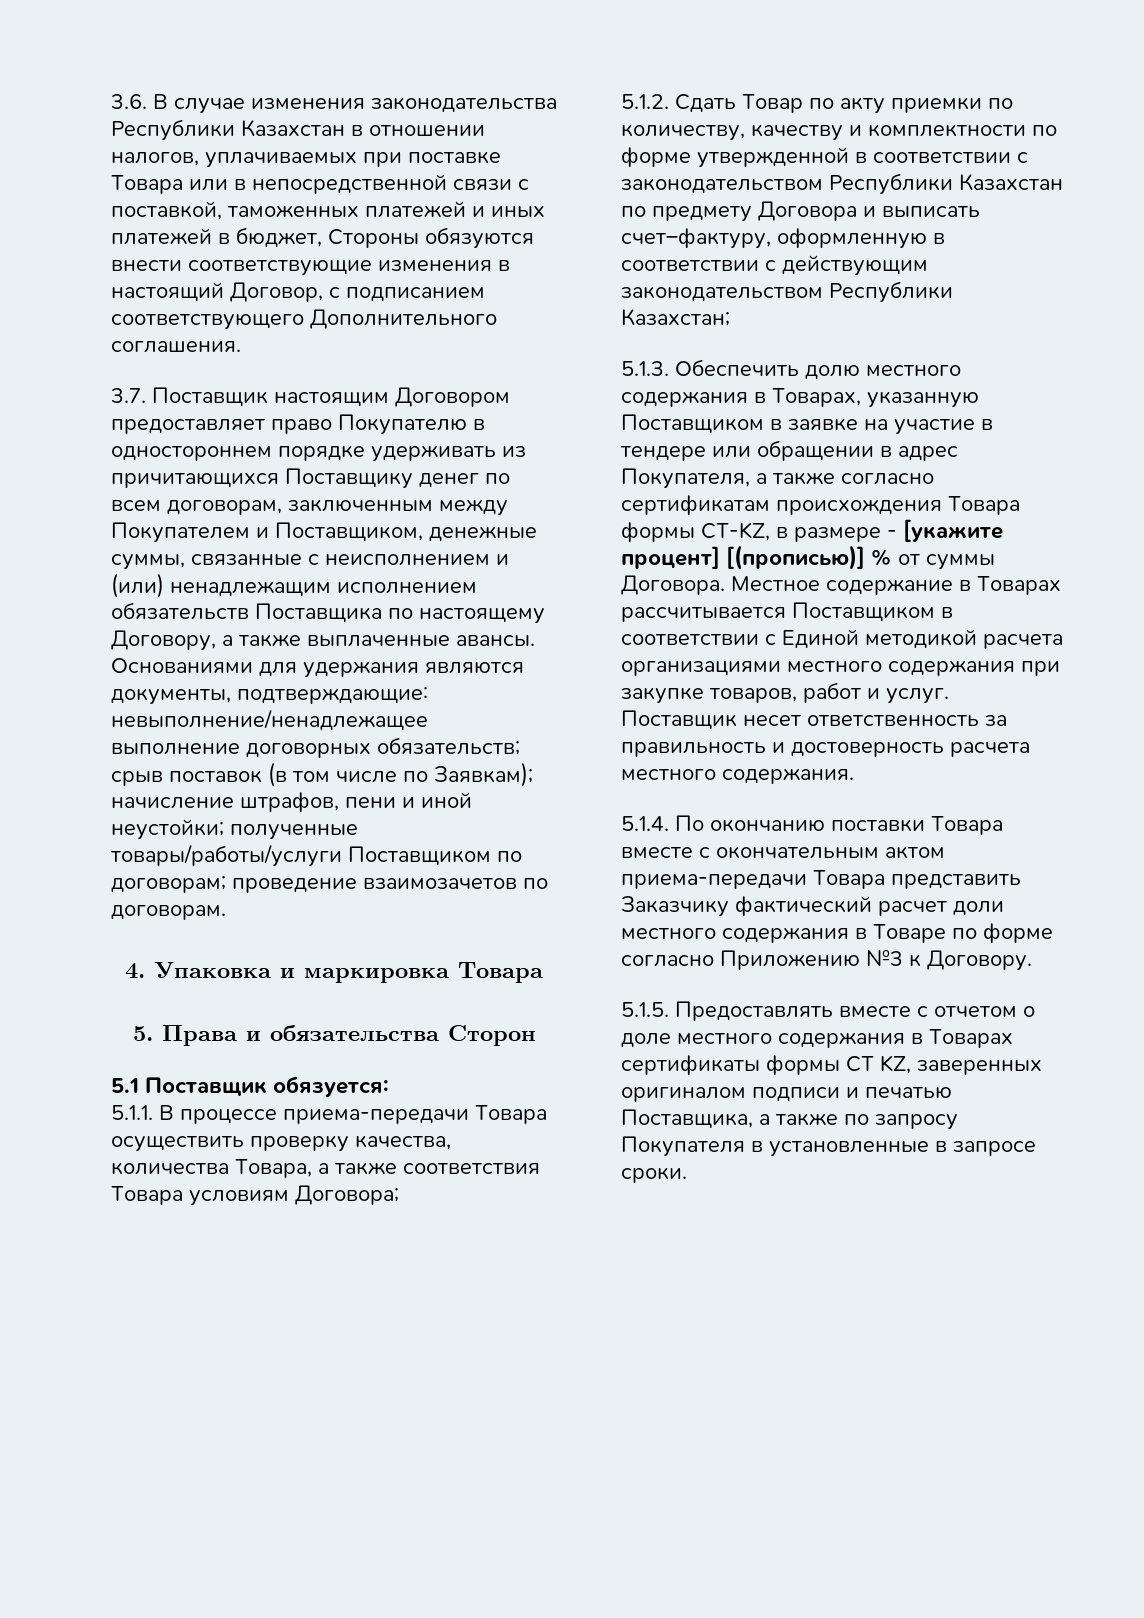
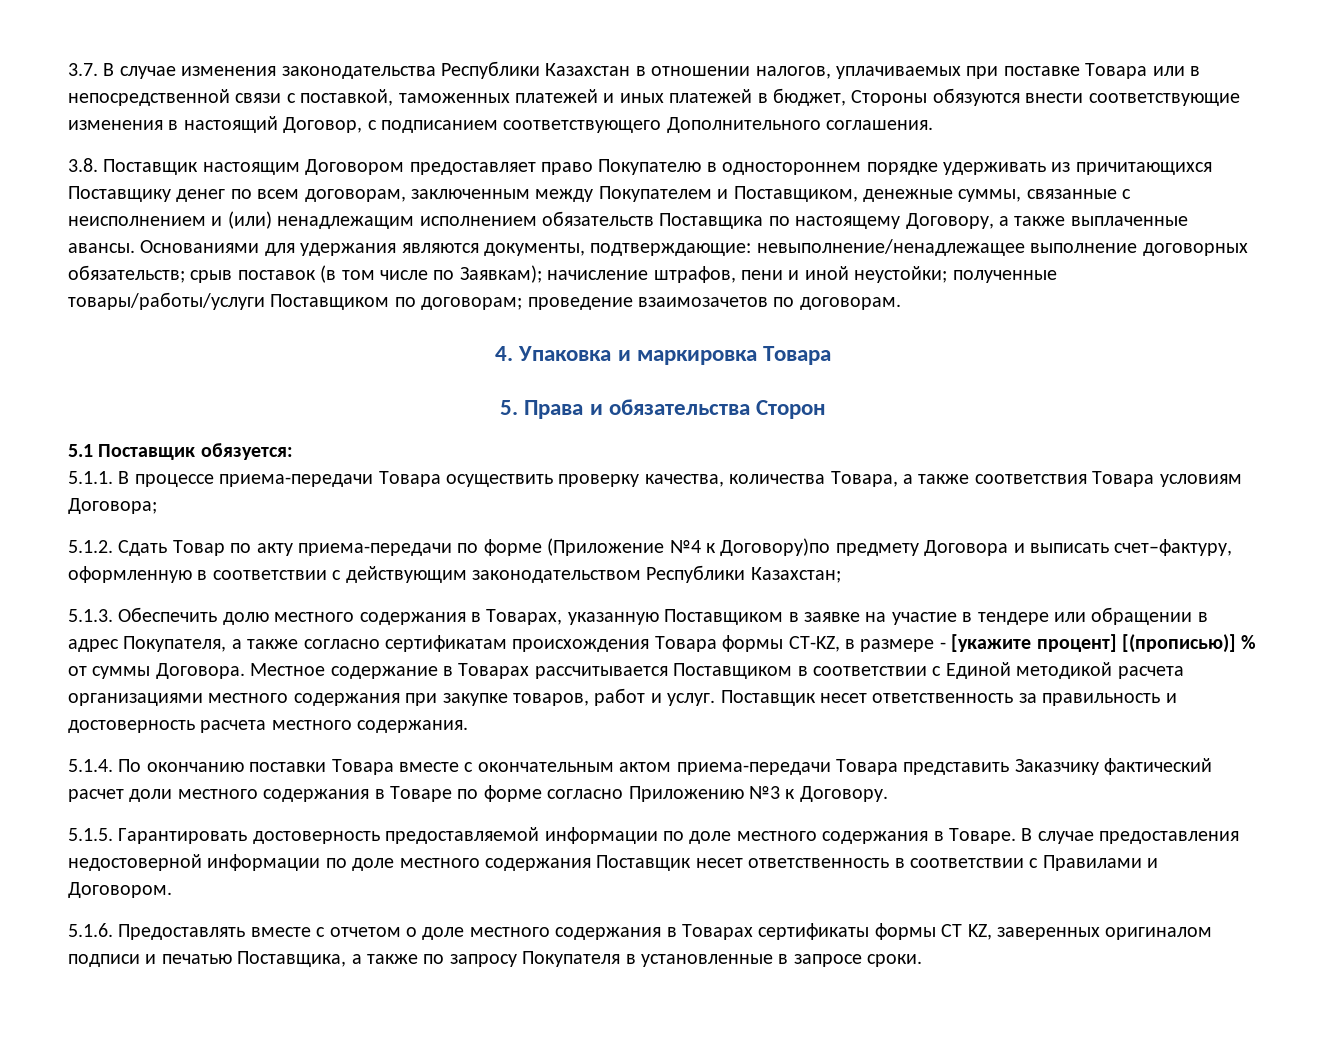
[111,94,147,109] 3.6. -> [68,63,98,76] 3.7.
[111,388,146,403] 3.7. -> [68,158,98,172] 3.8.
[891,97,1013,113] [621,124,1057,141] [621,147,1028,168] [621,173,1063,195] [621,206,646,217] приемки по количеству, качеству и комплектности по форме утвержденной в соответствии с законодательством Республики Казахстан по -> [298,538,831,556] приема-передачи по форме (Приложение №4 к Договору)по
(669, 1009) none -> [118,827,1240,844] [68,854,1159,871] [68,882,172,898] [68,923,113,937] Гарантировать достоверность предоставляемой информации по доле местного содержания в Товаре. В случае предоставления недостоверной информации по доле местного содержания Поставщик несет ответственность в соответствии с Правилами и Договором. // 5.1.6.

